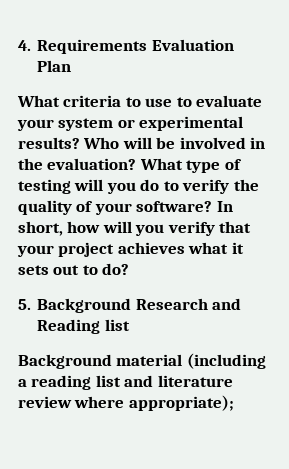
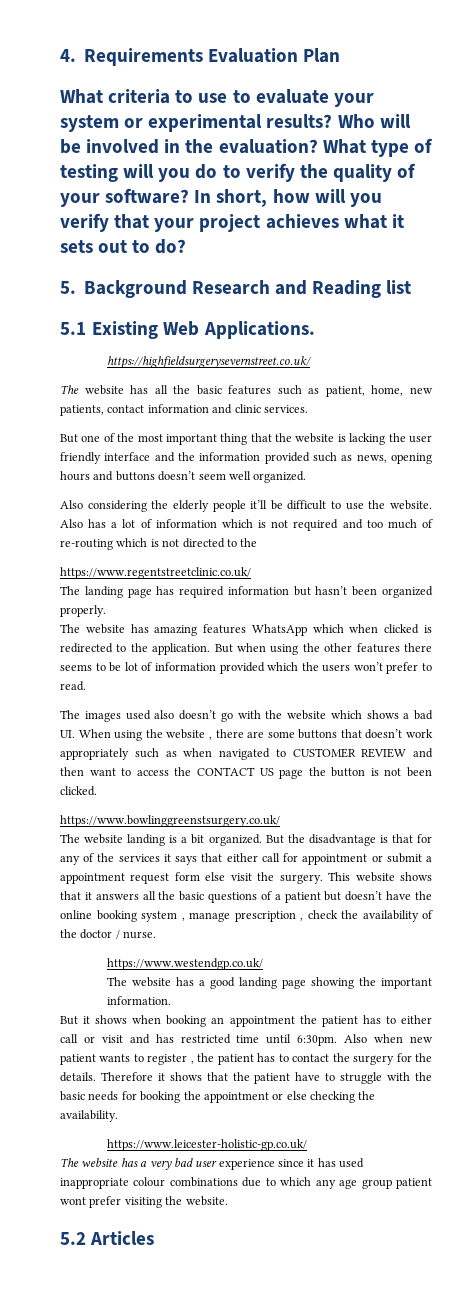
[18,353,266,369] [18,375,233,390] [18,395,234,411] Background material (including a reading list and literature review where appropriate); -> [60,321,315,339] [107,356,313,369] [60,385,433,397] [60,404,308,416] [60,433,432,445] [60,452,432,464] [60,471,307,483] [60,500,432,512] [60,519,433,531] [60,538,258,550] [60,567,251,579] [60,586,433,598] [60,605,106,617] [60,624,432,636] [60,643,432,655] [60,662,432,674] [60,681,86,691] [60,710,433,722] [60,729,433,741] [60,748,433,760] [60,767,432,779] [60,786,97,796] [60,815,280,827] [60,834,432,846] [60,853,432,865] [60,872,433,884] [60,891,433,903] [60,910,433,922] [60,929,157,939] [107,958,264,970] [107,977,433,989] [107,996,172,1005] [60,1015,432,1027] [60,1034,434,1046] [60,1053,432,1065] [60,1072,433,1084] [60,1091,376,1103] [60,1110,118,1122] [107,1139,308,1151] [60,1158,365,1170] [60,1177,433,1189] [60,1196,228,1208] [60,1231,155,1245] 5.1 Existing Web Applications. // https://highfieldsurgerysevernstreet.co.uk/ // The website has all the basic features such as patient, home, new patients, contact information and clinic services. // But one of the most important thing that the website is lacking the user friendly interface and the information provided such as news, opening hours and buttons doesn’t seem well organized. // Also considering the elderly people it’ll be difficult to use the website. Also has a lot of information which is not required and too much of re-routing which is not directed to the // https://www.regentstreetclinic.co.uk/ // The landing page has required information but hasn’t been organized properly. // The website has amazing features WhatsApp which when clicked is redirected to the application. But when using the other features there seems to be lot of information provided which the users won’t prefer to read. // The images used also doesn’t go with the website which shows a bad UI. When using the website , there are some buttons that doesn’t work appropriately such as when navigated to CUSTOMER REVIEW and then want to access the CONTACT US page the button is not been clicked. // https://www.bowlinggreenstsurgery.co.uk/ // The website landing is a bit organized. But the disadvantage is that for any of the services it says that either call for appointment or submit a appointment request form else visit the surgery. This website shows that it answers all the basic questions of a patient but doesn’t have the online booking system , manage prescription , check the availability of the doctor / nurse. // https://www.westendgp.co.uk/ // The website has a good landing page showing the important information. // But it shows when booking an appointment the patient has to either call or visit and has restricted time until 6:30pm. Also when new patient wants to register , the patient has to contact the surgery for the details. Therefore it shows that the patient have to struggle with the basic needs for booking the appointment or else checking the availability. // https://www.leicester-holistic-gp.co.uk/ // The website has a very bad user experience since it has used inappropriate colour combinations due to which any age group patient wont prefer visiting the website. // 5.2 Articles

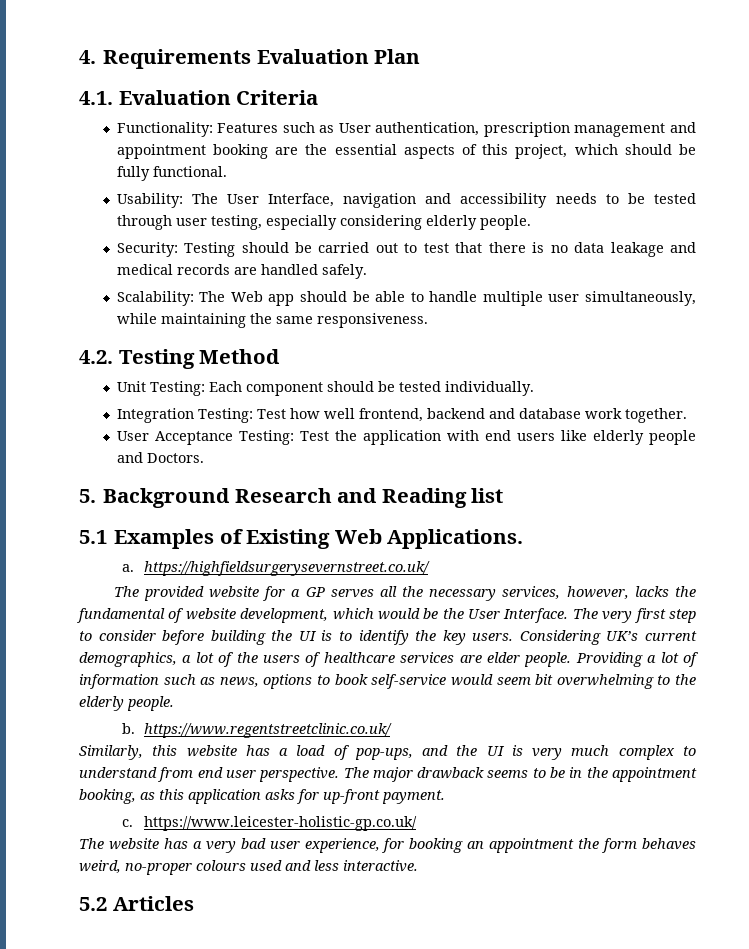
[60,89,374,107] [60,114,411,132] [60,138,433,157] [60,163,417,182] [60,188,382,207] [60,213,404,232] [60,239,187,254] What criteria to use to evaluate your system or experimental results? Who will be involved in the evaluation? What type of testing will you do to verify the quality of your software? In short, how will you verify that your project achieves what it sets out to do? -> [79,90,319,105] [116,122,697,137] [116,144,696,159] [116,166,227,181] [116,193,697,208] [116,215,531,230] [116,242,697,257] [116,264,367,279] [116,291,696,306] [116,313,428,328] [79,349,281,369] [116,381,534,396] [116,408,687,423] [116,430,696,445] [116,452,204,463] 4.1. Evaluation Criteria // Functionality: Features such as User authentication, prescription management and appointment booking are the essential aspects of this project, which should be fully functional. // Usability: The User Interface, navigation and accessibility needs to be tested through user testing, especially considering elderly people. // Security: Testing should be carried out to test that there is no data leakage and medical records are handled safely. // Scalability: The Web app should be able to handle multiple user simultaneously, while maintaining the same responsiveness. // 4.2. Testing Method // Unit Testing: Each component should be tested individually. // Integration Testing: Test how well frontend, backend and database work together. // User Acceptance Testing: Test the application with end users like elderly people and Doctors.
(86, 328) none -> [114,529,243,549] Examples of
(315, 330) none -> [122,564,135,572] a.
[84,385,433,397] [60,404,308,416] [60,433,432,445] [60,452,432,464] [60,471,307,483] [60,500,432,512] [60,519,433,531] [60,538,258,550] [60,567,251,579] [60,586,433,598] [60,605,106,617] [60,624,432,636] [60,643,432,655] [60,662,432,674] [60,681,86,691] [60,710,433,722] [60,729,433,741] [60,748,433,760] [60,767,432,779] [60,786,97,796] [60,815,280,827] [60,834,432,846] [60,853,432,865] [60,872,433,884] [60,891,433,903] [60,910,433,922] [60,929,157,939] [107,958,264,970] [107,977,433,989] [107,996,172,1005] [60,1015,432,1027] [60,1034,434,1046] [60,1053,432,1065] [60,1072,433,1084] [60,1091,376,1103] [60,1110,118,1122] website has all the basic features such as patient, home, new patients, contact information and clinic services. // But one of the most important thing that the website is lacking the user friendly interface and the information provided such as news, opening hours and buttons doesn’t seem well organized. // Also considering the elderly people it’ll be difficult to use the website. Also has a lot of information which is not required and too much of re-routing which is not directed to the // https://www.regentstreetclinic.co.uk/ // The landing page has required information but hasn’t been organized properly. // The website has amazing features WhatsApp which when clicked is redirected to the application. But when using the other features there seems to be lot of information provided which the users won’t prefer to read. // The images used also doesn’t go with the website which shows a bad UI. When using the website , there are some buttons that doesn’t work appropriately such as when navigated to CUSTOMER REVIEW and then want to access the CONTACT US page the button is not been clicked. // https://www.bowlinggreenstsurgery.co.uk/ // The website landing is a bit organized. But the disadvantage is that for any of the services it says that either call for appointment or submit a appointment request form else visit the surgery. This website shows that it answers all the basic questions of a patient but doesn’t have the online booking system , manage prescription , check the availability of the doctor / nurse. // https://www.westendgp.co.uk/ // The website has a good landing page showing the important information. // But it shows when booking an appointment the patient has to either call or visit and has restricted time until 6:30pm. Also when new patient wants to register , the patient has to contact the surgery for the details. Therefore it shows that the patient have to struggle with the basic needs for booking the appointment or else checking the availability. // -> [143,586,697,601] [76,608,696,623] [79,630,697,645] [79,652,699,667] [79,674,697,689] [79,696,174,711] [122,723,393,738] [79,745,696,760] [79,767,698,782] [79,789,445,804] [122,819,134,827] provided website for a GP serves all the necessary services, however, lacks the fundamental of website development, which would be the User Interface. The very first step to consider before building the UI is to identify the key users. Considering UK’s current demographics, a lot of the users of healthcare services are elder people. Providing a lot of information such as news, options to book self-service would seem bit overwhelming to the elderly people. // b. https://www.regentstreetclinic.co.uk/ // Similarly, this website has a load of pop-ups, and the UI is very much complex to understand from end user perspective. The major drawback seems to be in the appointment booking, as this application asks for up-front payment. // c.
[218,1158,365,1170] [60,1177,433,1189] [60,1196,228,1208] experience since it has used inappropriate colour combinations due to which any age group patient wont prefer visiting the website. -> [304,838,697,853] [79,860,418,875] experience, for booking an appointment the form behaves weird, no-proper colours used and less interactive.

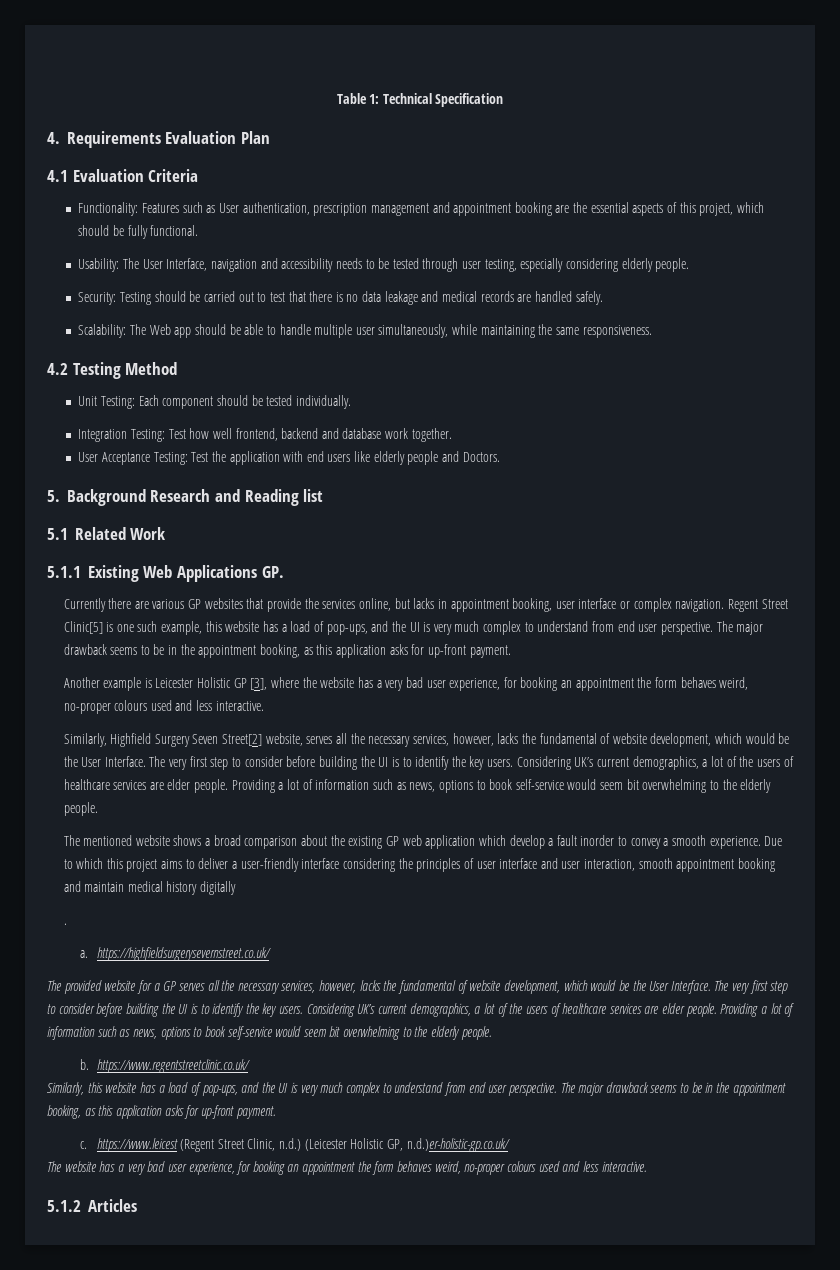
(79, 57) none -> [336,93,504,107] Table 1: Technical Specification //
[79,91,113,105] 4.1. -> [47,170,68,182] 4.1
[79,350,113,364] 4.2. -> [47,363,68,375] 4.2
[114,529,524,549] Examples of Existing Web Applications. -> [74,527,166,540] [47,565,284,582] [63,598,788,612] [63,621,764,635] [63,644,511,658] [63,677,749,691] [63,700,264,714] [63,733,790,747] [63,756,794,770] [63,779,772,793] [63,802,98,816] [63,835,783,849] [63,858,776,872] [63,881,237,895] [63,923,67,925] Related Work // 5.1.1 Existing Web Applications GP. // Currently there are various GP websites that provide the services online, but lacks in appointment booking, user interface or complex navigation. Regent Street Clinic[5] is one such example, this website has a load of pop-ups, and the UI is very much complex to understand from end user perspective. The major drawback seems to be in the appointment booking, as this application asks for up-front payment. // Another example is Leicester Holistic GP [3], where the website has a very bad user experience, for booking an appointment the form behaves weird, no-proper colours used and less interactive. // Similarly, Highfield Surgery Seven Street[2] website, serves all the necessary services, however, lacks the fundamental of website development, which would be the User Interface. The very first step to consider before building the UI is to identify the key users. Considering UK’s current demographics, a lot of the users of healthcare services are elder people. Providing a lot of information such as news, options to book self-service would seem bit overwhelming to the elderly people. // The mentioned website shows a broad comparison about the existing GP web application which develop a fault inorder to convey a smooth experience. Due to which this project aims to deliver a user-friendly interface considering the principles of user interface and user interaction, smooth appointment booking and maintain medical history digitally // .
[144,816,418,831] https://www.leicester-holistic-gp.co.uk/ -> [96,1138,510,1152] https://www.leicest (Regent Street Clinic, n.d.) (Leicester Holistic GP, n.d.)er-holistic-gp.co.uk/
[79,897,107,911] 5.2 -> [47,1200,81,1212] 5.1.2

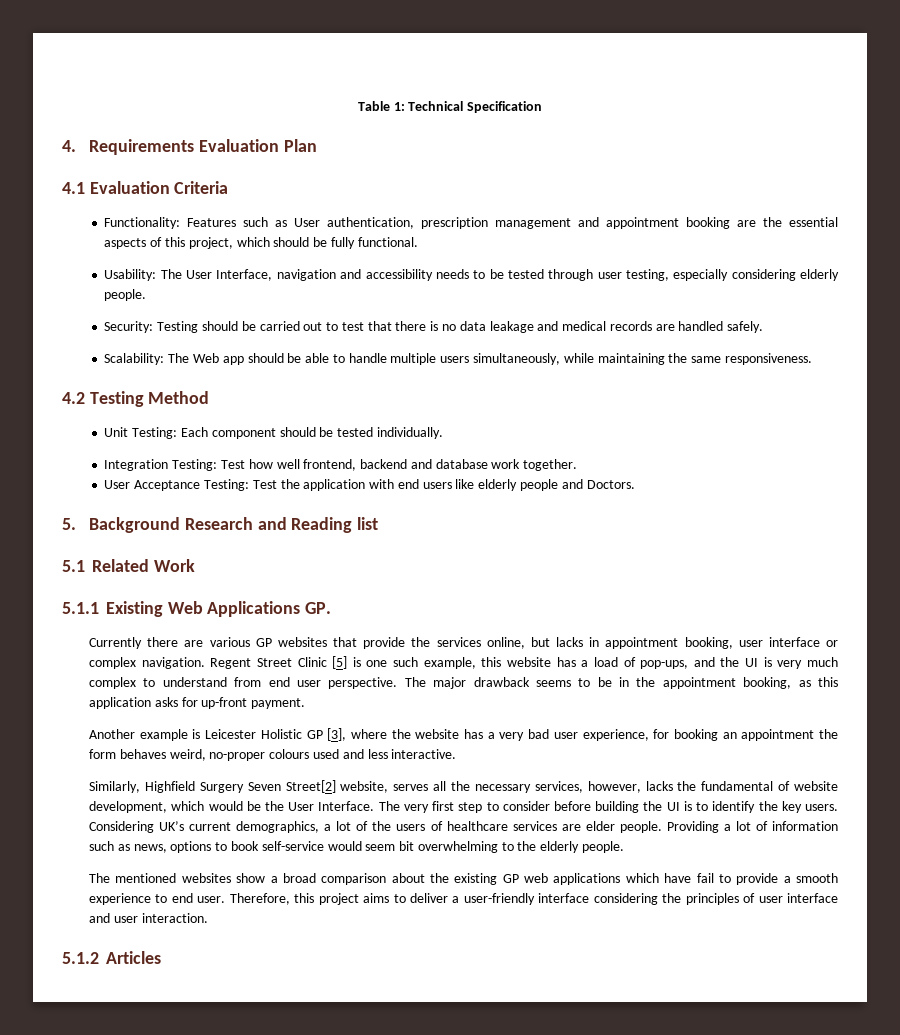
[355,327,375,335] user -> [440,356,470,363] users
[63,621,103,634] Clinic[5] -> [297,656,348,669] Clinic [5]
[135,835,202,846] website shows -> [181,873,266,883] websites show
[425,835,783,849] [63,858,104,869] application which develop a fault inorder to convey a smooth experience. Due to which -> [553,873,838,885] [89,893,290,905] applications which have fail to provide a smooth experience to end user. Therefore,
[584,858,776,872] [63,881,237,895] [63,923,67,925] [80,947,271,961] [47,980,789,994] [47,1003,795,1017] [47,1026,492,1040] [80,1059,250,1073] [47,1082,786,1096] [47,1105,276,1119] [80,1138,510,1152] [47,1161,647,1175] interaction, smooth appointment booking and maintain medical history digitally // . // a. https://highfieldsurgerysevernstreet.co.uk/ // The provided website for a GP serves all the necessary services, however, lacks the fundamental of website development, which would be the User Interface. The very first step to consider before building the UI is to identify the key users. Considering UK’s current demographics, a lot of the users of healthcare services are elder people. Providing a lot of information such as news, options to book self-service would seem bit overwhelming to the elderly people. // b. https://www.regentstreetclinic.co.uk/ // Similarly, this website has a load of pop-ups, and the UI is very much complex to understand from end user perspective. The major drawback seems to be in the appointment booking, as this application asks for up-front payment. // c. https://www.leicest (Regent Street Clinic, n.d.) (Leicester Holistic GP, n.d.)er-holistic-gp.co.uk/ // The website has a very bad user experience, for booking an appointment the form behaves weird, no-proper colours used and less interactive. -> [141,913,208,923] interaction.

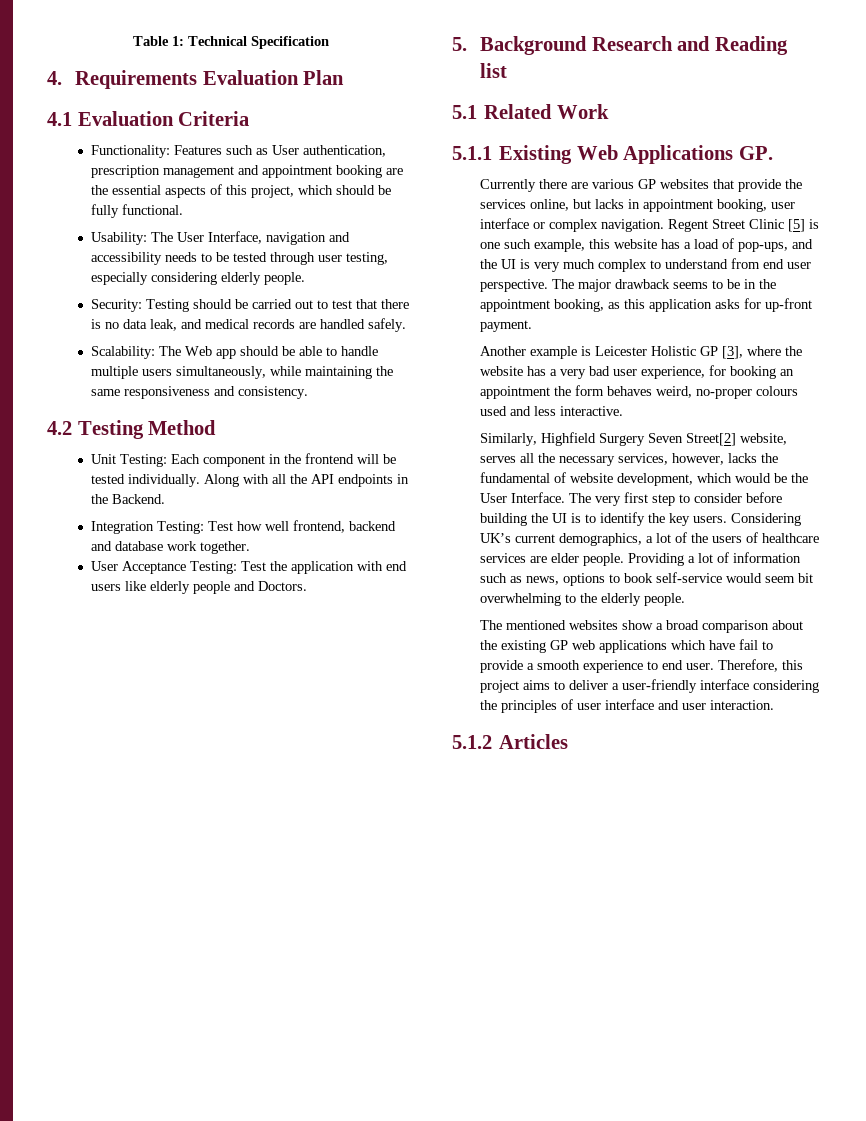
[489,321,534,333] leakage -> [149,319,177,331] leak,
[724,353,812,365] responsiveness. -> [123,386,308,399] responsiveness and consistency.
[279,427,316,437] should -> [268,453,379,464] in the frontend will
(443, 433) none -> [203,474,409,487] [90,494,165,504] Along with all the API endpoints in the Backend.

